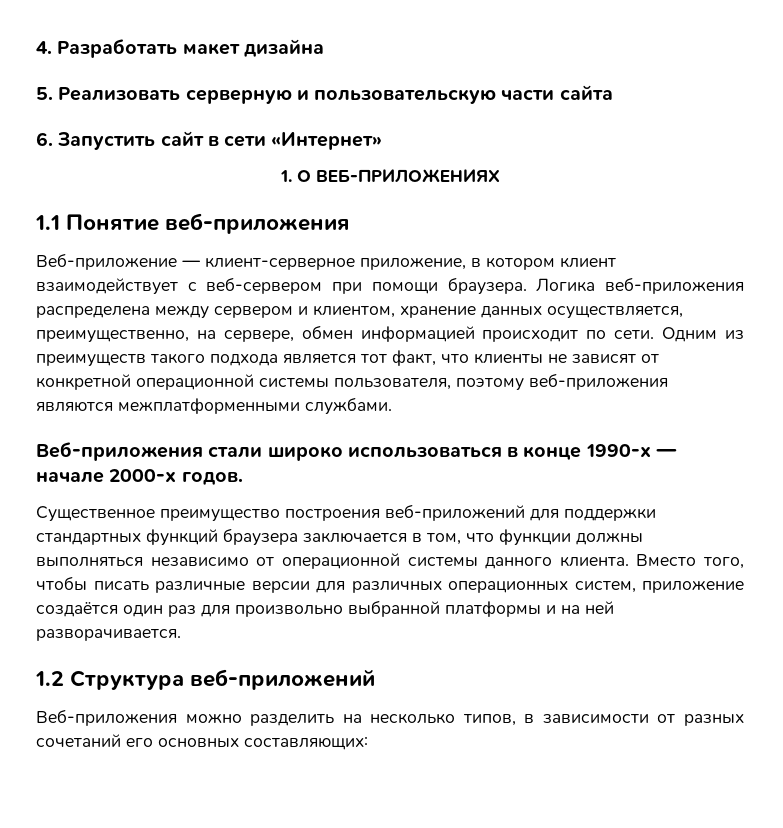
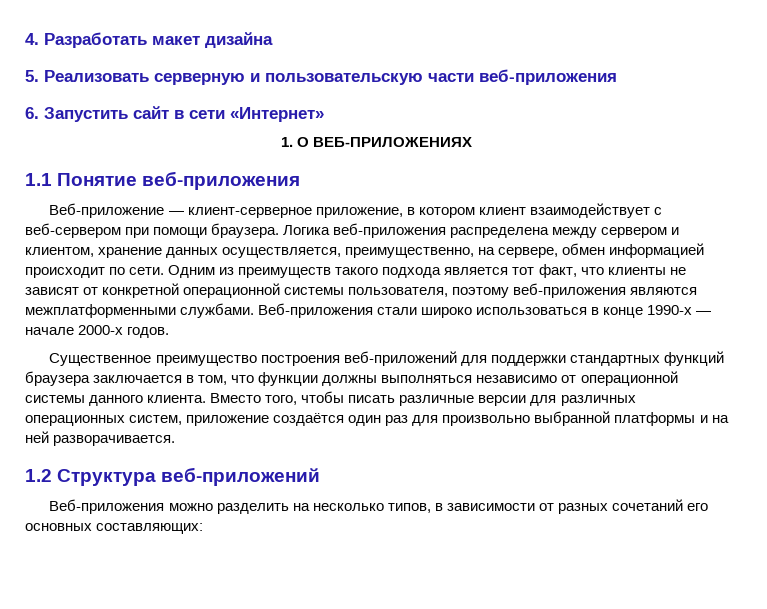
[559,85,613,100] сайта -> [479,69,617,85] веб-приложения
(392, 406) // -> (255, 310) none

